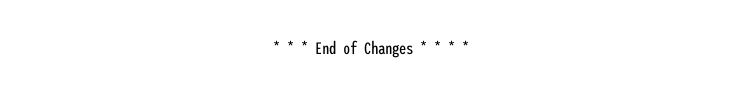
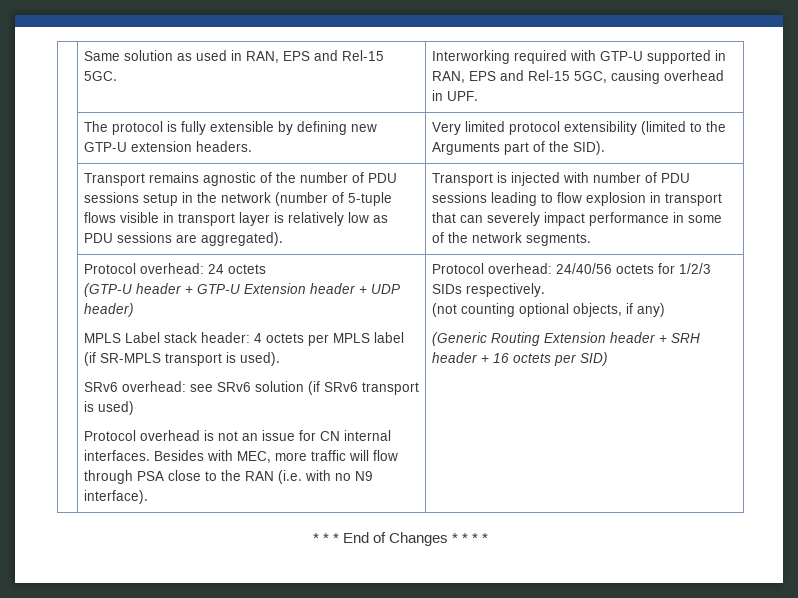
(273, 47) none -> [83,50,384,63] [83,71,117,81] [431,50,726,64] [431,70,724,84] [431,90,478,101] [83,121,377,135] [83,141,252,152] [431,121,726,135] [431,141,605,155] [83,172,397,186] [83,192,392,206] [83,212,388,226] [83,232,283,246] [431,172,690,186] [431,192,722,206] [431,212,722,226] [431,232,591,246] [83,263,266,274] [83,283,400,297] [83,303,134,317] [83,332,404,346] [83,352,280,366] [83,381,419,395] [83,401,134,415] [83,430,391,441] [83,450,398,463] [83,470,373,484] [83,490,148,504] [431,263,711,274] [431,283,545,297] [431,303,665,317] [431,332,700,346] [431,352,608,366] | Same solution as used in RAN, EPS and Rel-15 5GC. | Interworking required with GTP-U supported in RAN, EPS and Rel-15 5GC, causing overhead in UPF. // | The protocol is fully extensible by defining new GTP-U extension headers. | Very limited protocol extensibility (limited to the Arguments part of the SID). // | Transport remains agnostic of the number of PDU sessions setup in the network (number of 5-tuple flows visible in transport layer is relatively low as PDU sessions are aggregated). | Transport is injected with number of PDU sessions leading to flow explosion in transport that can severely impact performance in some of the network segments. // | Protocol overhead: 24 octets // (GTP-U header + GTP-U Extension header + UDP header) // MPLS Label stack header: 4 octets per MPLS label (if SR-MPLS transport is used). // SRv6 overhead: see SRv6 solution (if SRv6 transport is used) // Protocol overhead is not an issue for CN internal interfaces. Besides with MEC, more traffic will flow through PSA close to the RAN (i.e. with no N9 interface). | Protocol overhead: 24/40/56 octets for 1/2/3 SIDs respectively. // (not counting optional objects, if any) // (Generic Routing Extension header + SRH header + 16 octets per SID) //

